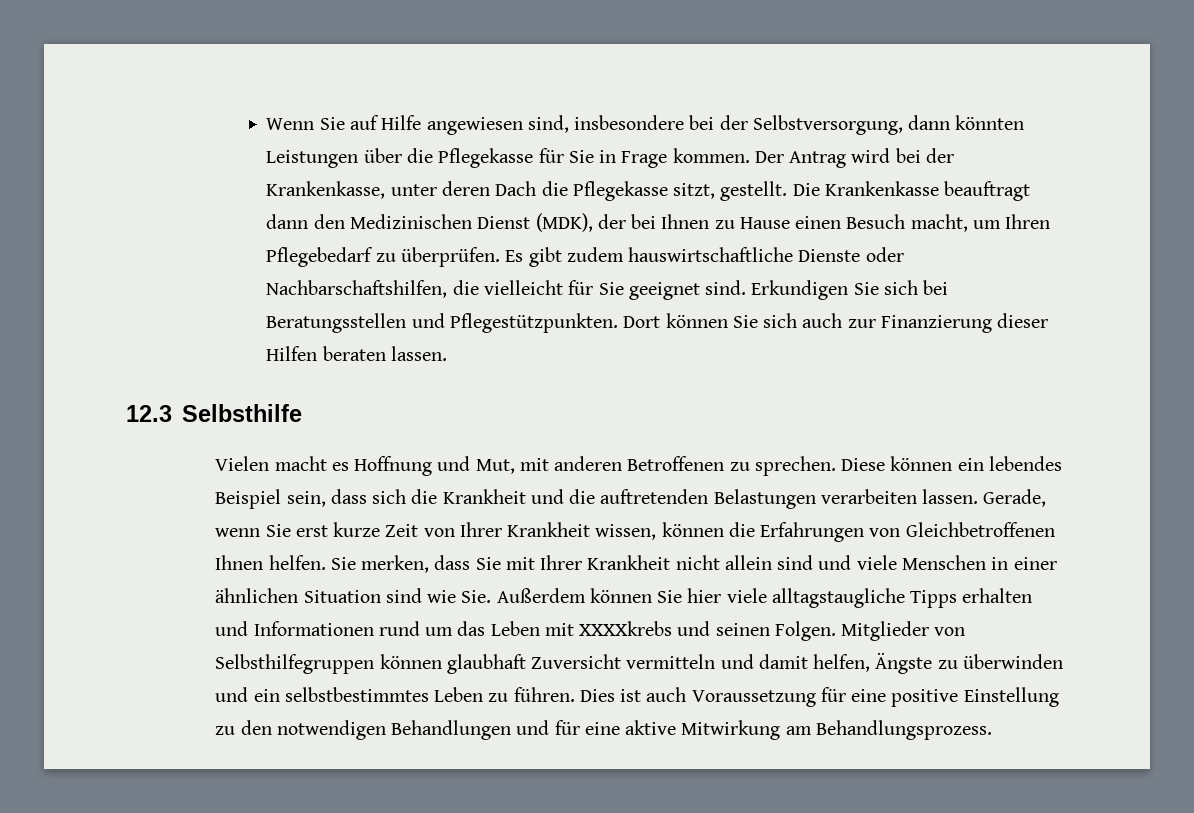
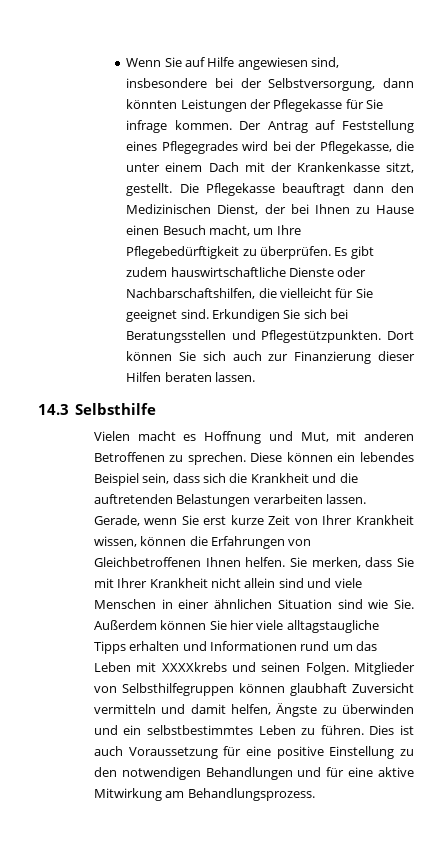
[363,148,434,163] über die -> [249,99,271,109] der
[599,150,668,168] in Frage -> [126,120,168,133] infrage
[851,148,954,163] [266,181,668,201] wird bei der Krankenkasse, unter deren Dach die Pflegekasse -> [315,120,415,133] [126,141,414,154] [126,162,380,172] auf Feststellung eines Pflegegrades wird bei der Pflegekasse, die unter einem Dach mit der Krankenkasse
[824,181,939,196] Krankenkasse -> [205,183,275,196] Pflegekasse
[477,213,593,232] Dienst (MDK), -> [217,204,259,215] Dienst,
[1005,214,1051,229] [266,247,374,267] Ihren Pflegebedarf -> [276,225,301,235] [126,246,240,259] Ihre Pflegebedürftigkeit
[126,405,172,422] 12.3 -> [38,404,69,415] 14.3

